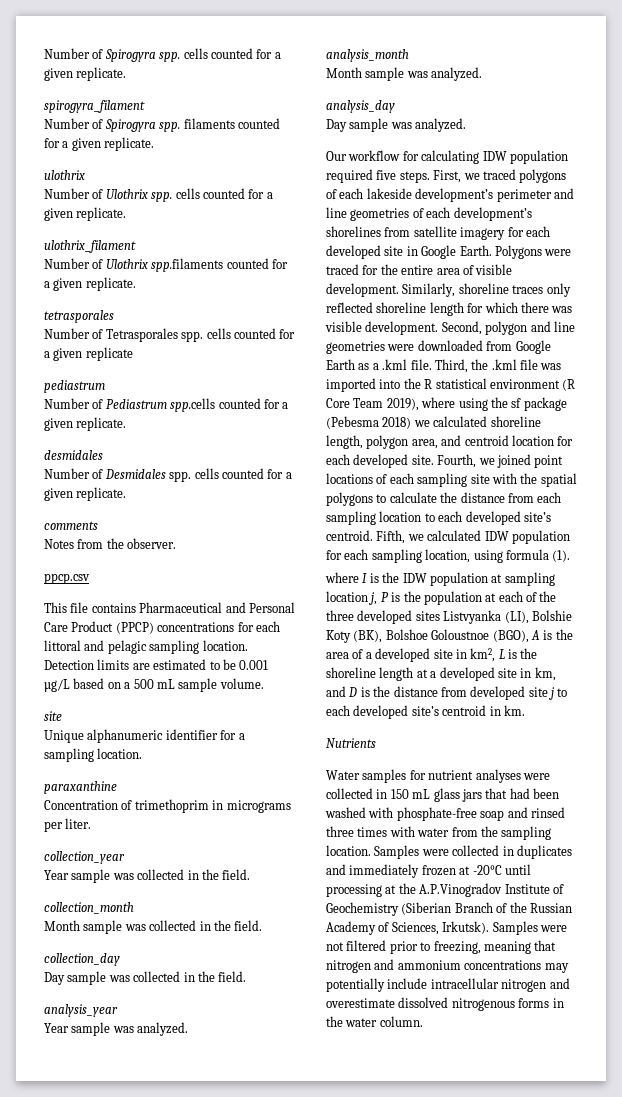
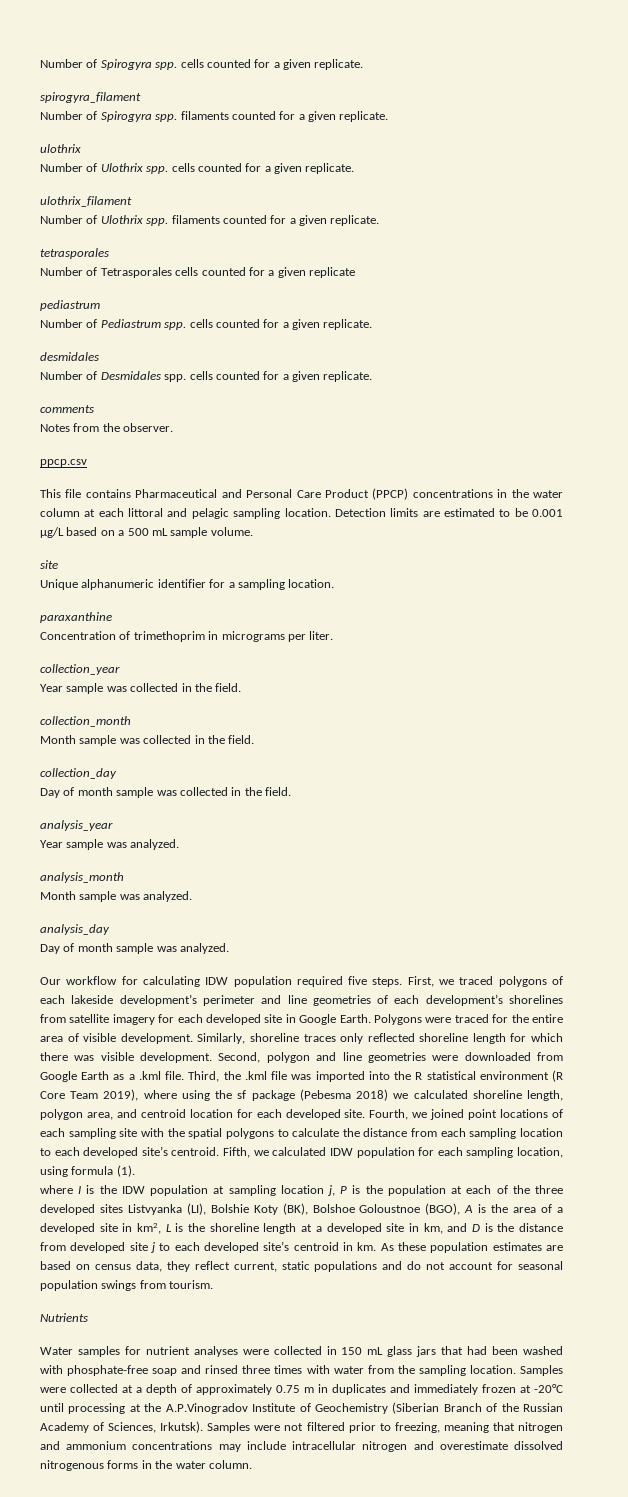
[151,258,224,272] spp.filaments -> [146,215,220,226] spp. filaments
[181,331,204,342] spp. -> (172, 272) none
[170,398,216,412] spp.cells -> [164,319,213,330] spp. cells
[237,622,254,632] for -> [497,489,564,498] [40,508,96,517] in the water column at
(65, 978) none -> [63,787,113,796] of month
(347, 125) none -> [63,943,113,952] of month
(525, 710) none -> [380,1242,563,1253] [40,1261,564,1272] [40,1280,214,1291] As these population estimates are based on census data, they reflect current, static populations and do not account for seasonal population swings from tourism.
(500, 850) none -> [122,1384,314,1395] at a depth of approximately 0.75 m
[326,978,385,992] potentially -> (241, 1448) none

